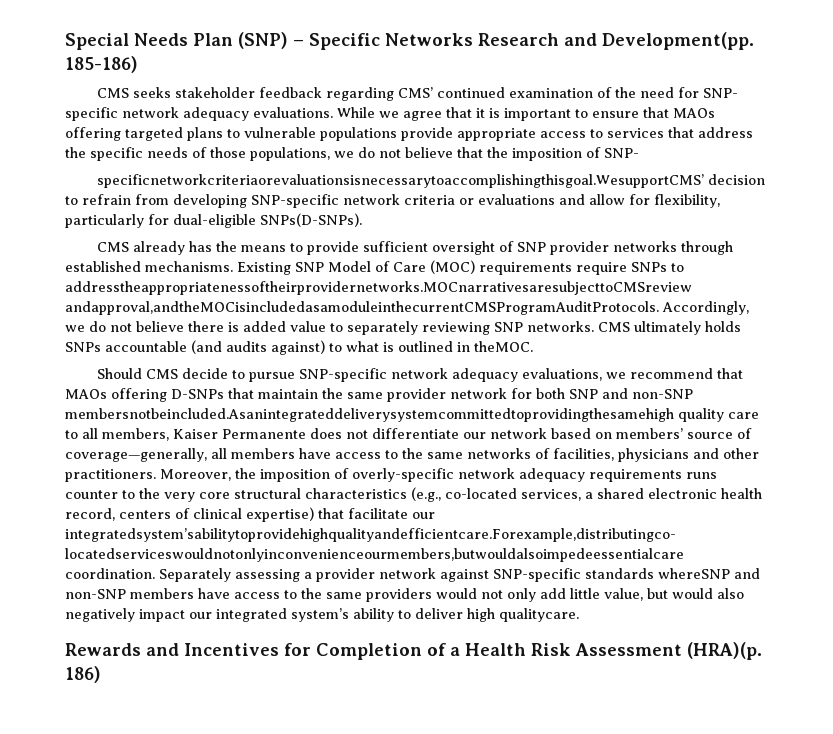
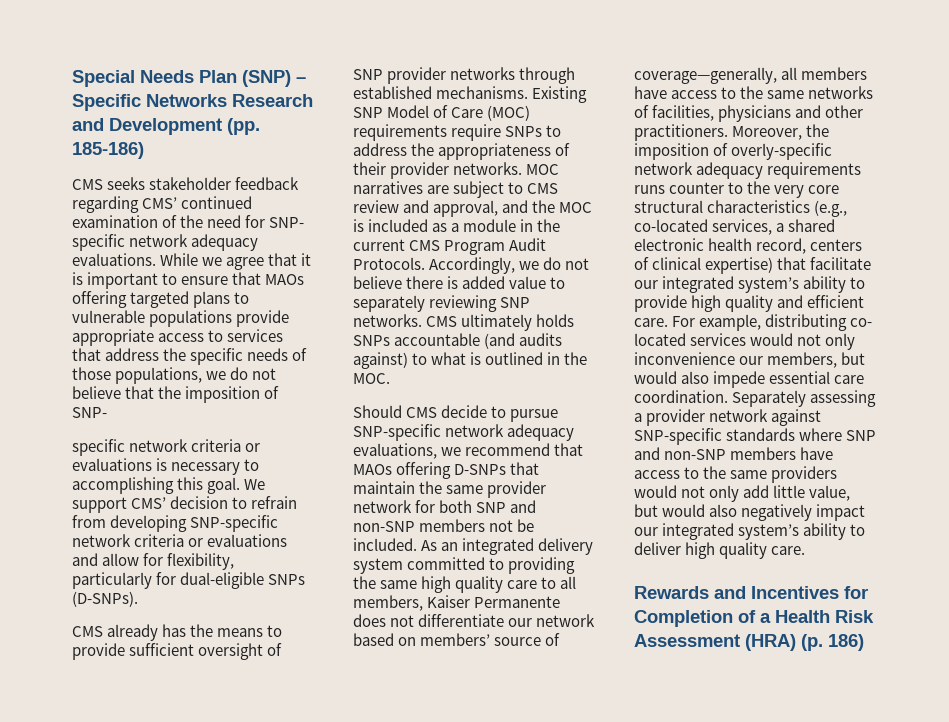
[602,32,754,50] Development(pp. -> [109,118,260,135] Development (pp.
[96,174,704,188] specificnetworkcriteriaorevaluationsisnecessarytoaccomplishingthisgoal.WesupportCMS’ -> [72,439,261,456] [72,458,260,475] [72,477,266,494] [72,497,167,513] specific network criteria or evaluations is necessary to accomplishing this goal. We support CMS’
[260,213,362,227] SNPs(D-SNPs). -> [268,574,306,585] [72,591,138,607] SNPs (D-SNPs).
[65,281,692,295] [65,301,659,315] addresstheappropriatenessoftheirprovidernetworks.MOCnarrativesaresubjecttoCMSreview andapproval,andtheMOCisincludedasamoduleinthecurrentCMSProgramAuditProtocols. -> [353,143,571,160] [353,162,560,179] [353,181,559,198] [353,200,593,217] [353,219,561,232] [353,238,547,255] [353,257,425,270] address the appropriateness of their provider networks. MOC narratives are subject to CMS review and approval, and the MOC is included as a module in the current CMS Program Audit Protocols.
[474,341,533,352] theMOC. -> [564,352,588,365] [353,373,390,384] the MOC.
[65,408,674,422] membersnotbeincluded.Asanintegrateddeliverysystemcommittedtoprovidingthesamehigh -> [419,519,535,532] [353,538,594,555] [353,557,576,574] [353,576,452,593] members not be included. As an integrated delivery system committed to providing the same high
[65,528,676,542] [65,548,684,562] integratedsystem’sabilitytoprovidehighqualityandefficientcare.Forexample,distributingco- locatedserviceswouldnotonlyinconvenienceourmembers,butwouldalsoimpedeessentialcare -> [662,276,866,293] [634,295,865,312] [634,314,873,331] [634,333,856,350] [634,352,866,368] [634,371,865,388] integrated system’s ability to provide high quality and efficient care. For example, distributing co- located services would not only inconvenience our members, but would also impede essential care
[658,568,730,579] whereSNP -> [799,428,877,441] where SNP
[499,608,579,622] qualitycare. -> [719,542,806,559] quality care.
[687,642,762,660] (HRA)(p. -> [745,634,823,651] (HRA) (p.

